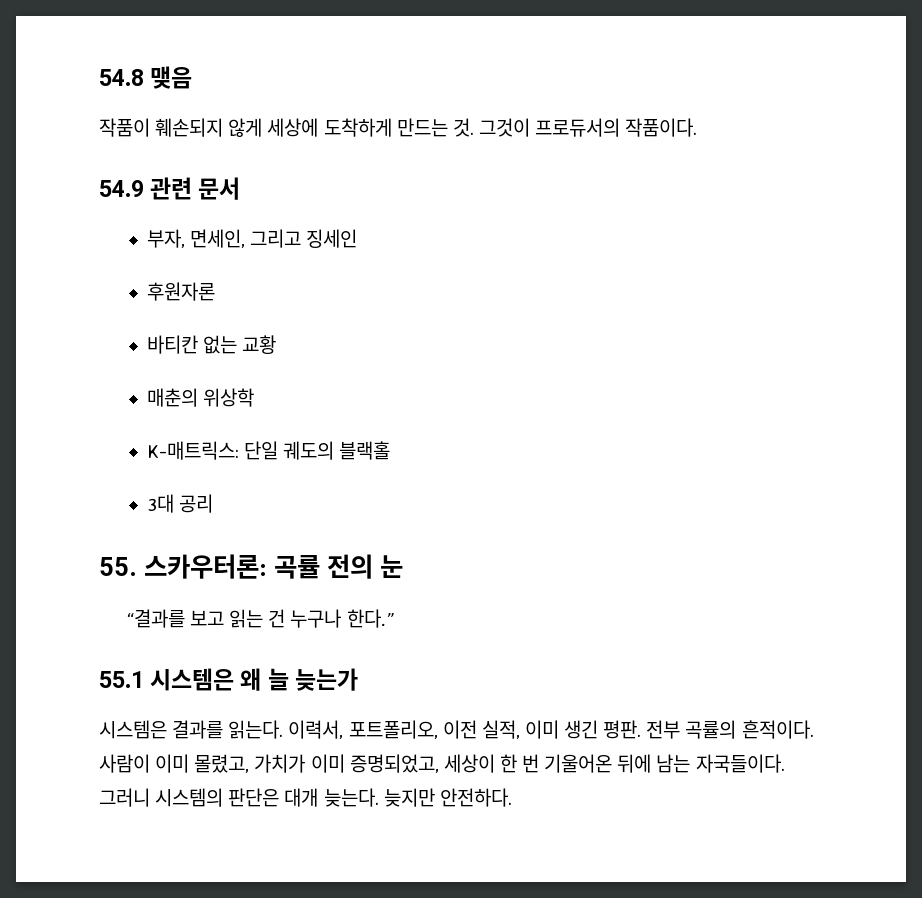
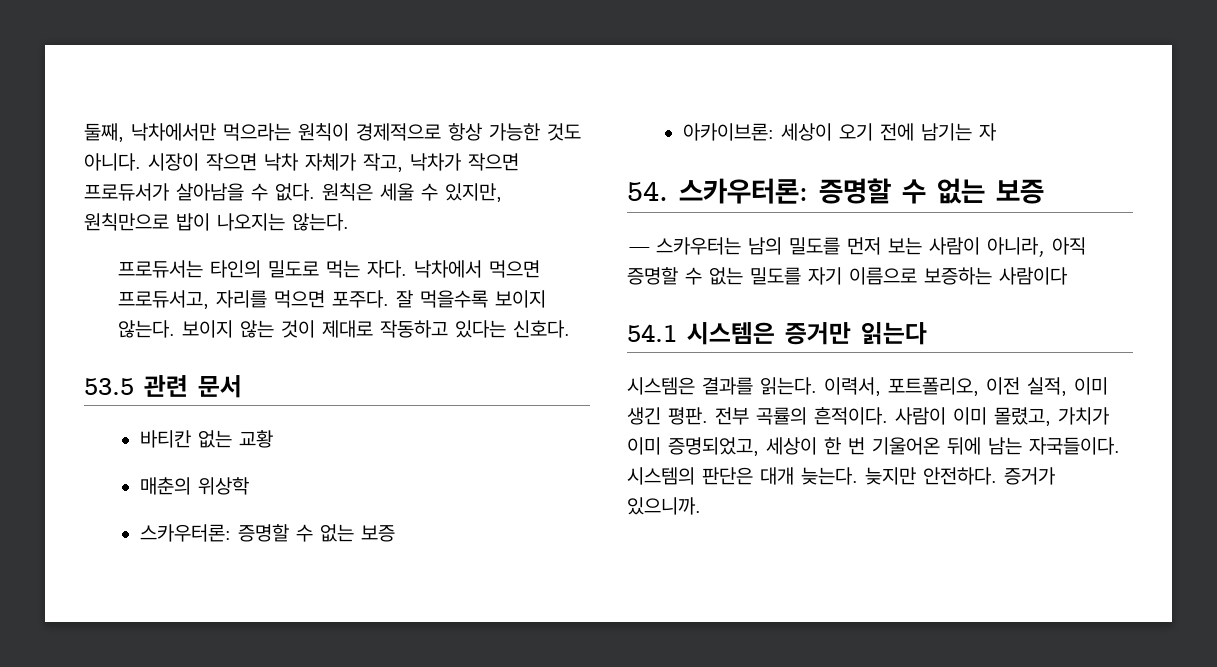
[99,66,193,89] [99,118,698,137] [99,177,241,200] [146,229,358,248] [146,282,215,301] 54.8 맺음 // 작품이 훼손되지 않게 세상에 도착하게 만드는 것. 그것이 프로듀서의 작품이다. // 54.9 관련 문서 // 부자, 면세인, 그리고 징세인 // 후원자론 -> [84,123,581,142] [84,153,519,172] [84,183,502,202] [84,213,349,231] [118,260,541,278] [118,290,547,309] [118,320,571,338] [84,375,242,398] 둘째, 낙차에서만 먹으라는 원칙이 경제적으로 항상 가능한 것도 아니다. 시장이 작으면 낙차 자체가 작고, 낙차가 작으면 프로듀서가 살아남을 수 없다. 원칙은 세울 수 있지만, 원칙만으로 밥이 나오지는 않는다. // 프로듀서는 타인의 밀도로 먹는 자다. 낙차에서 먹으면 프로듀서고, 자리를 먹으면 포주다. 잘 먹을수록 보이지 않는다. 보이지 않는 것이 제대로 작동하고 있다는 신호다. // 53.5 관련 문서
[146,441,391,460] [146,494,213,513] [99,554,403,579] [125,609,394,628] [99,668,358,691] K-매트릭스: 단일 궤도의 블랙홀 // 3대 공리 // 55. 스카우터론: 곡률 전의 눈 // “결과를 보고 읽는 건 누구나 한다.” // 55.1 시스템은 왜 늘 늦는가 -> [140,524,396,542] [683,123,998,141] [627,178,1044,204] [627,237,1086,257] [627,267,1068,285] [627,322,927,345] 스카우터론: 증명할 수 없는 보증 // 아카이브론: 세상이 오기 전에 남기는 자 // 54. 스카우터론: 증명할 수 없는 보증 // — 스카우터는 남의 밀도를 먼저 보는 사람이 아니라, 아직 증명할 수 없는 밀도를 자기 이름으로 보증하는 사람이다 // 54.1 시스템은 증거만 읽는다
[99,788,150,807] 그러니 -> (1120, 446) none
(512, 797) none -> [1004,467,1055,485] [627,497,701,515] 증거가 있으니까.

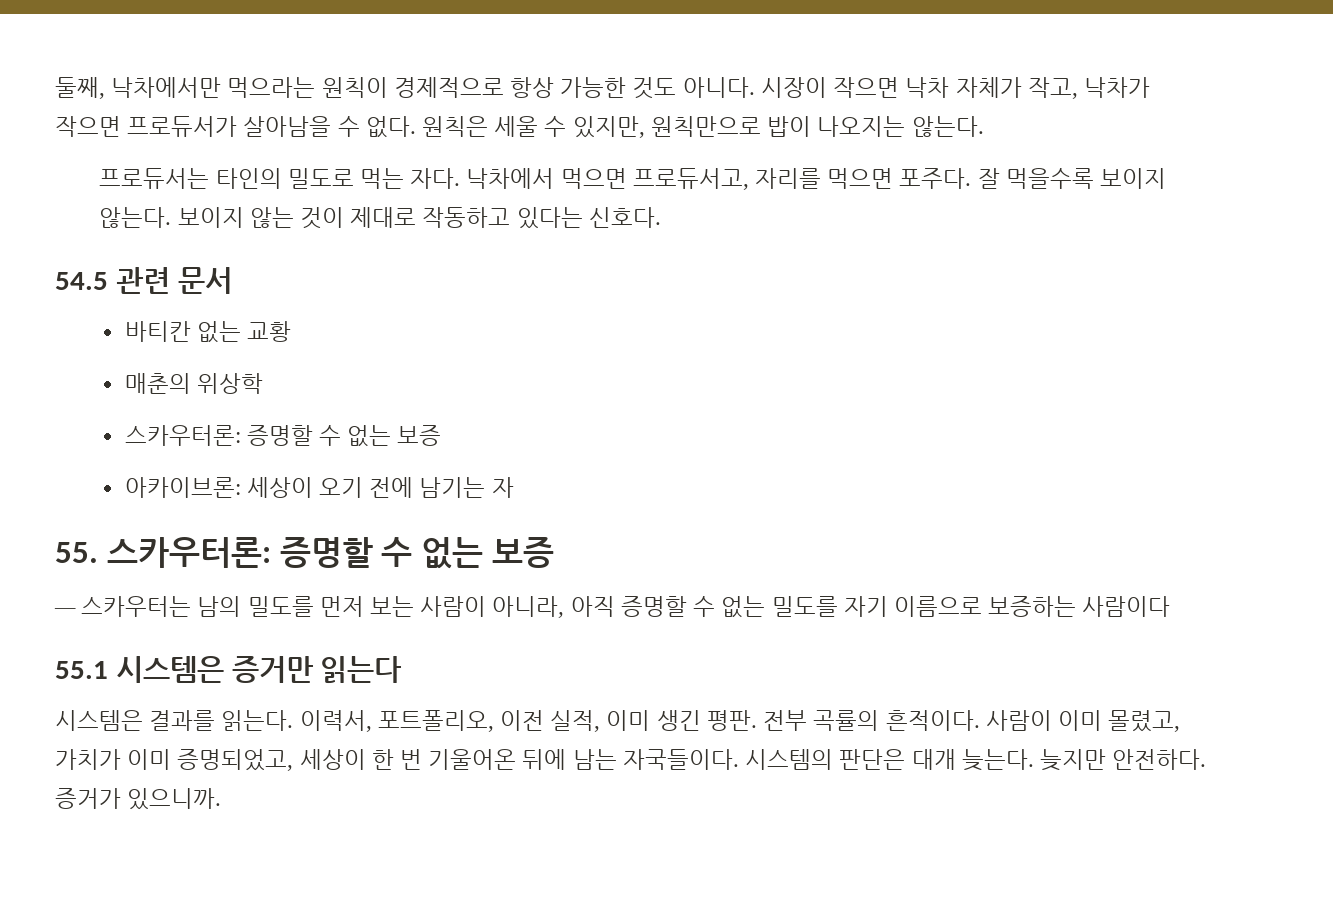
[84,378,134,395] 53.5 -> [55,272,108,290] 54.5
[627,181,668,201] 54. -> [55,542,98,563] 55.
[627,324,677,342] 54.1 -> [55,661,108,679] 55.1

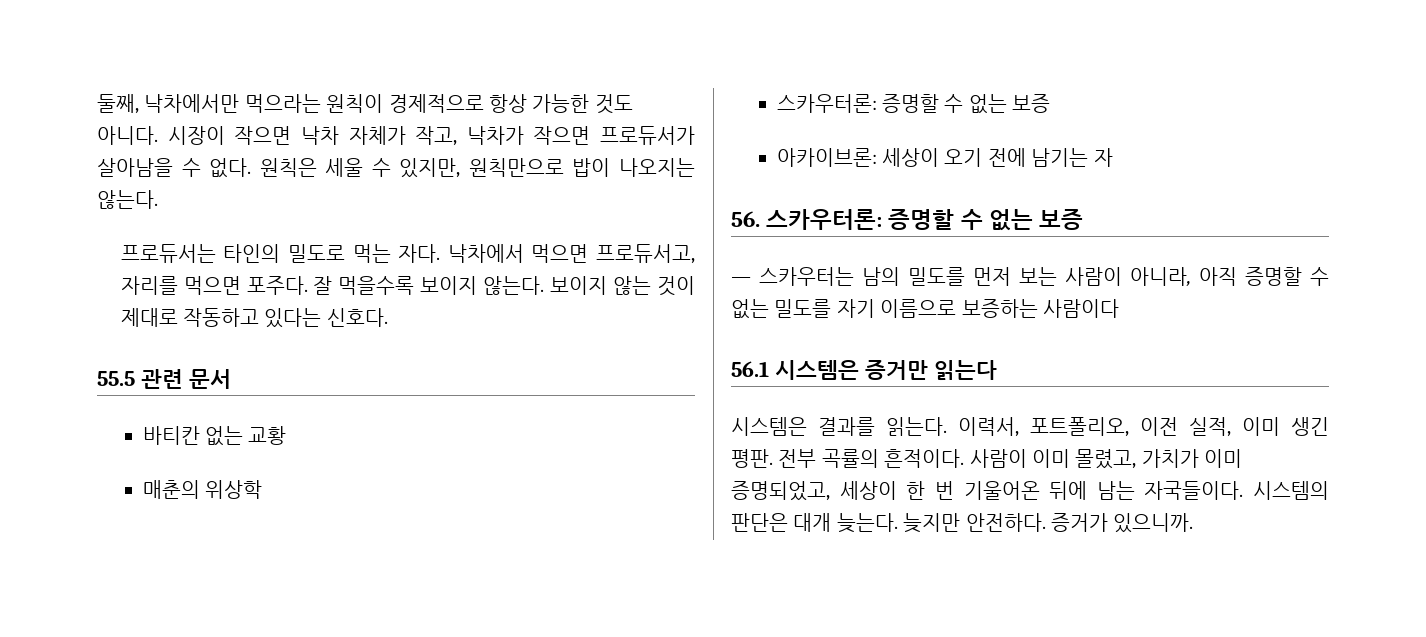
[55,272,108,290] 54.5 -> [97,371,135,386] 55.5
[55,542,98,563] 55. -> [731,211,760,227] 56.
[55,661,108,679] 55.1 -> [731,361,769,377] 56.1

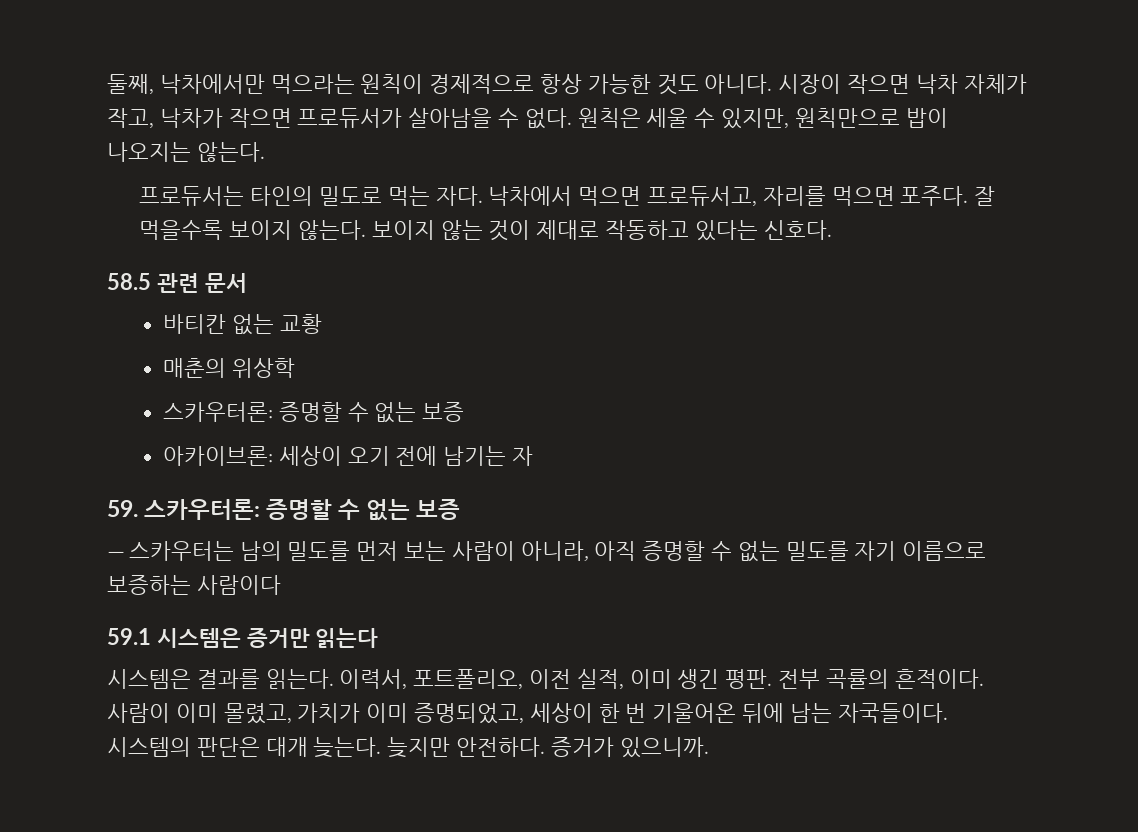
[97,371,135,386] 55.5 -> [107,273,151,290] 58.5
[731,211,760,227] 56. -> [107,500,138,517] 59.
[731,361,769,377] 56.1 -> [107,628,151,645] 59.1

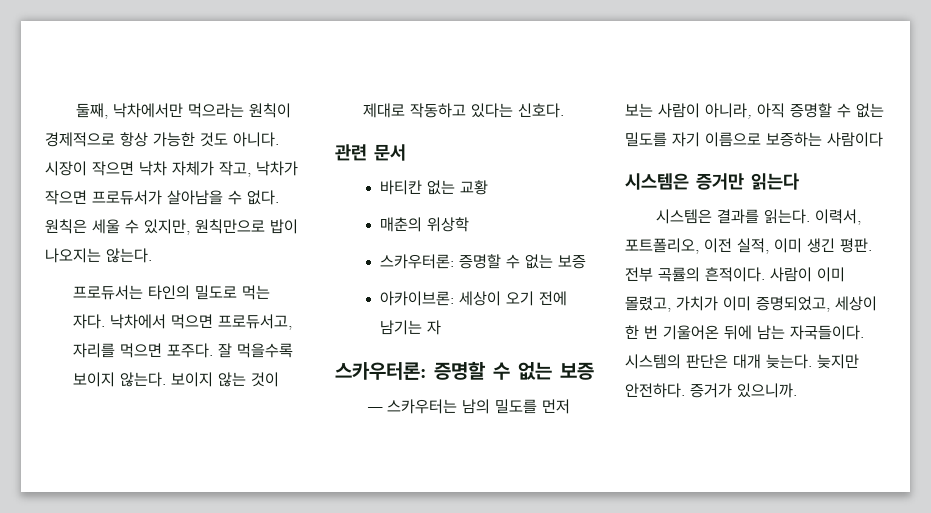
[107,273,151,290] 58.5 -> (564, 110) none
[107,500,138,517] 59. -> (442, 327) none
[107,628,151,645] 59.1 -> (883, 139) none

